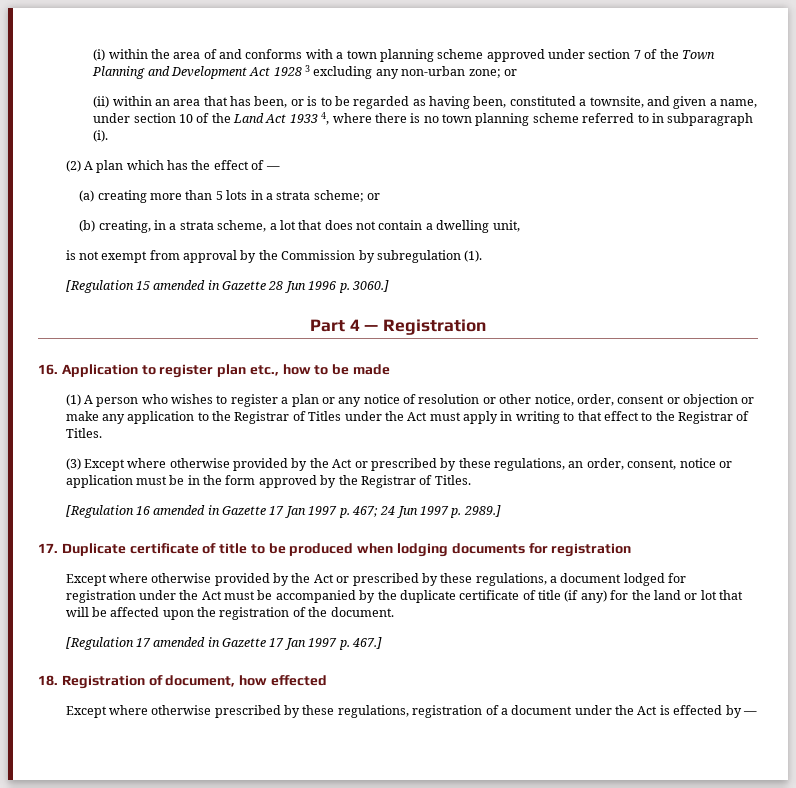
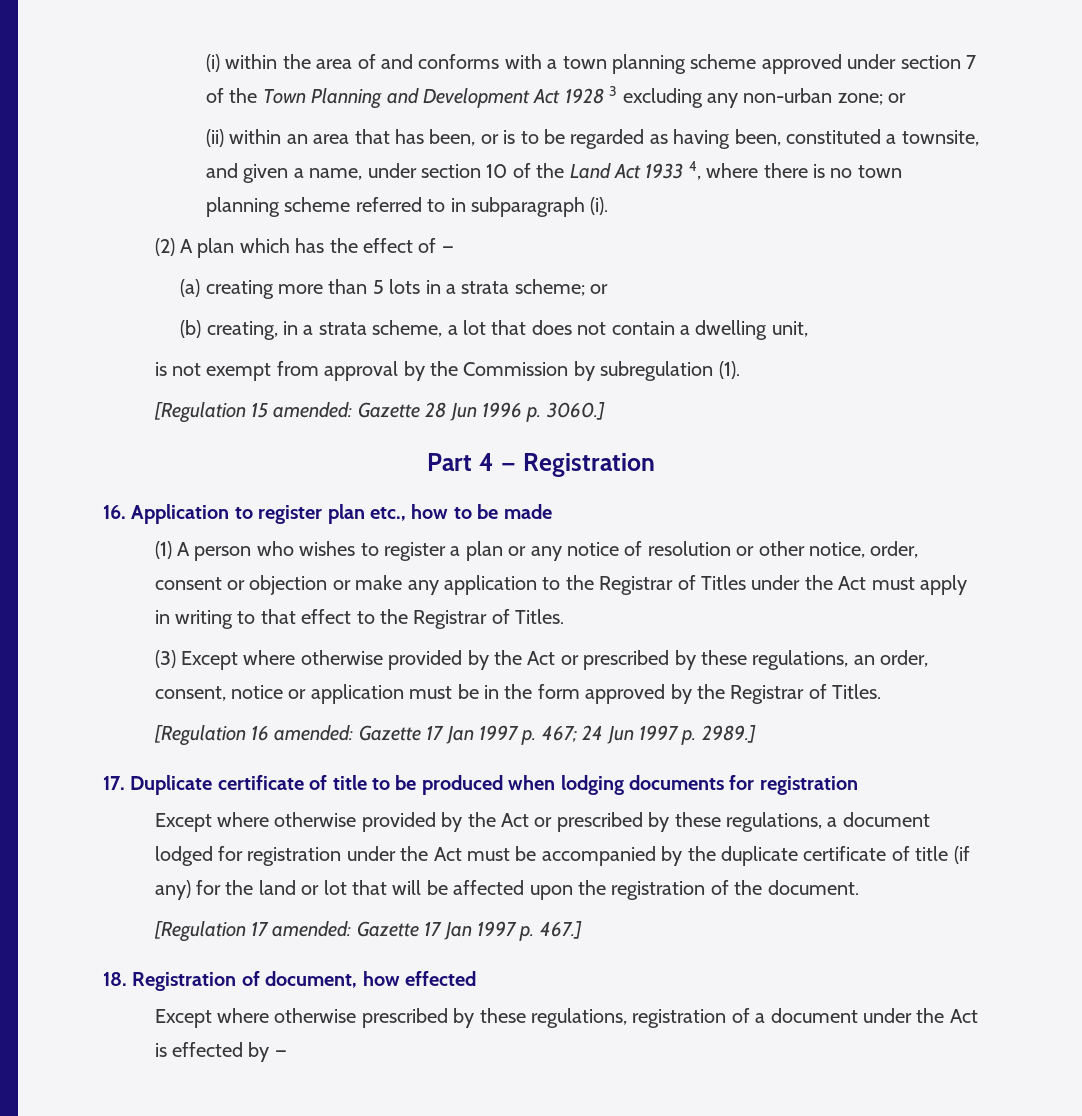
[153,280,220,290] amended in -> [273,402,353,418] amended:
[153,505,220,515] amended in -> [274,725,354,741] amended:
[153,637,220,647] amended in -> [272,921,352,937] amended:

